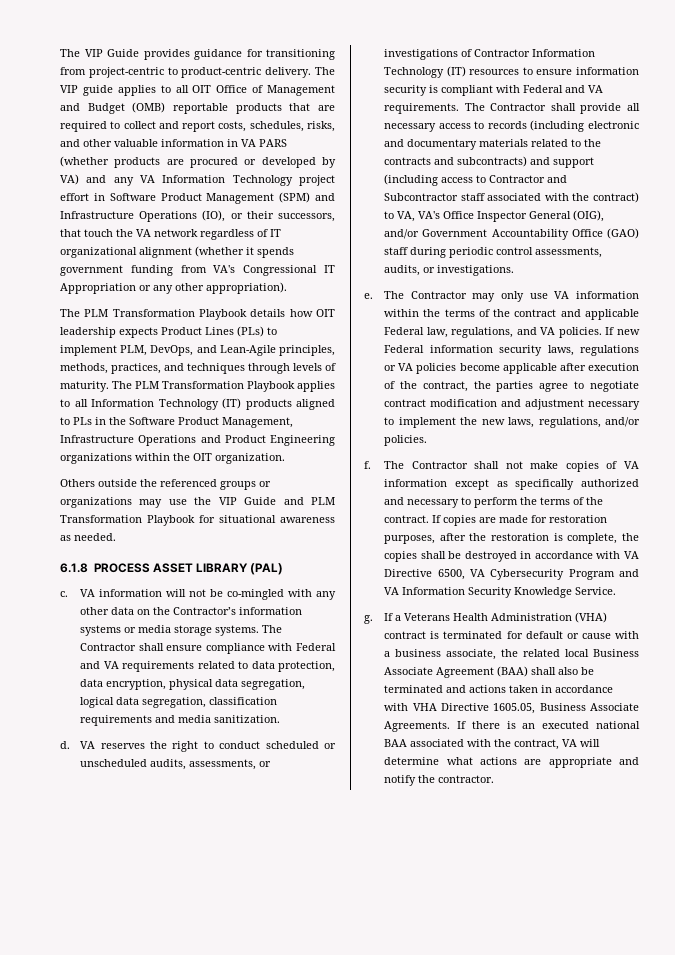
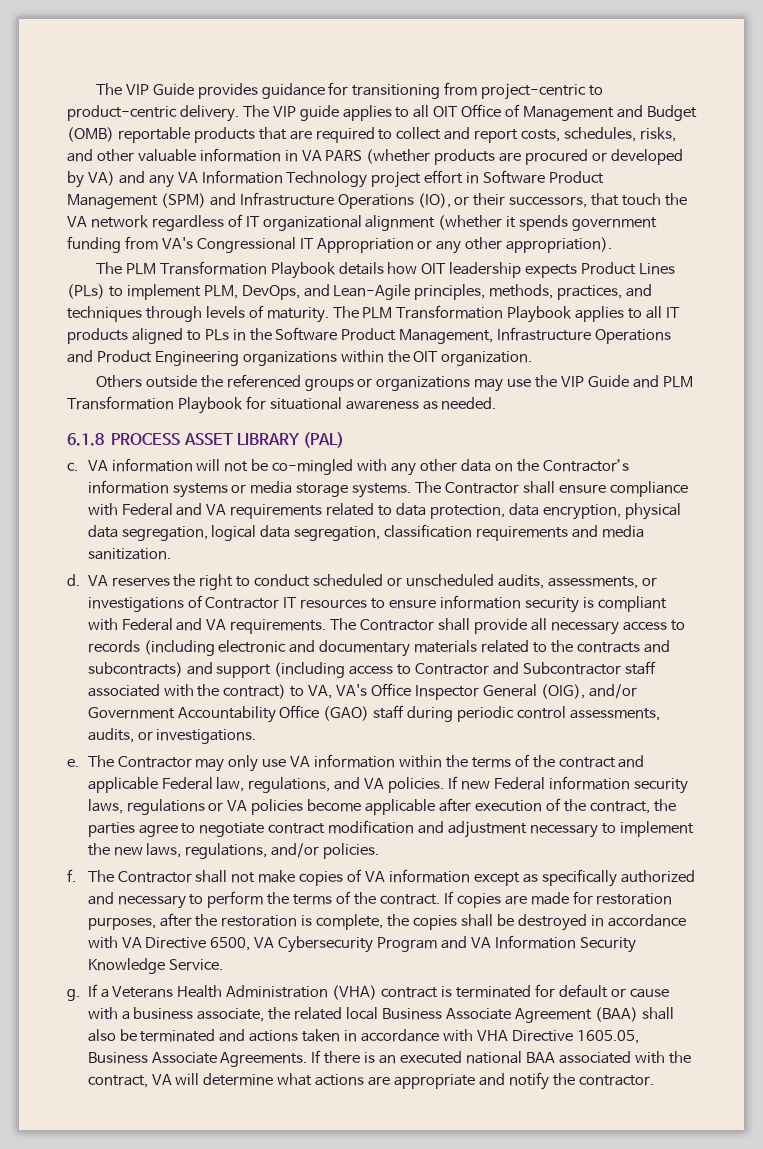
[91,398,241,410] Information Technology (IT) -> [665,307,680,318] IT
[532,49,596,57] [384,66,466,78] Information Technology (IT) -> [283,597,298,608] IT

